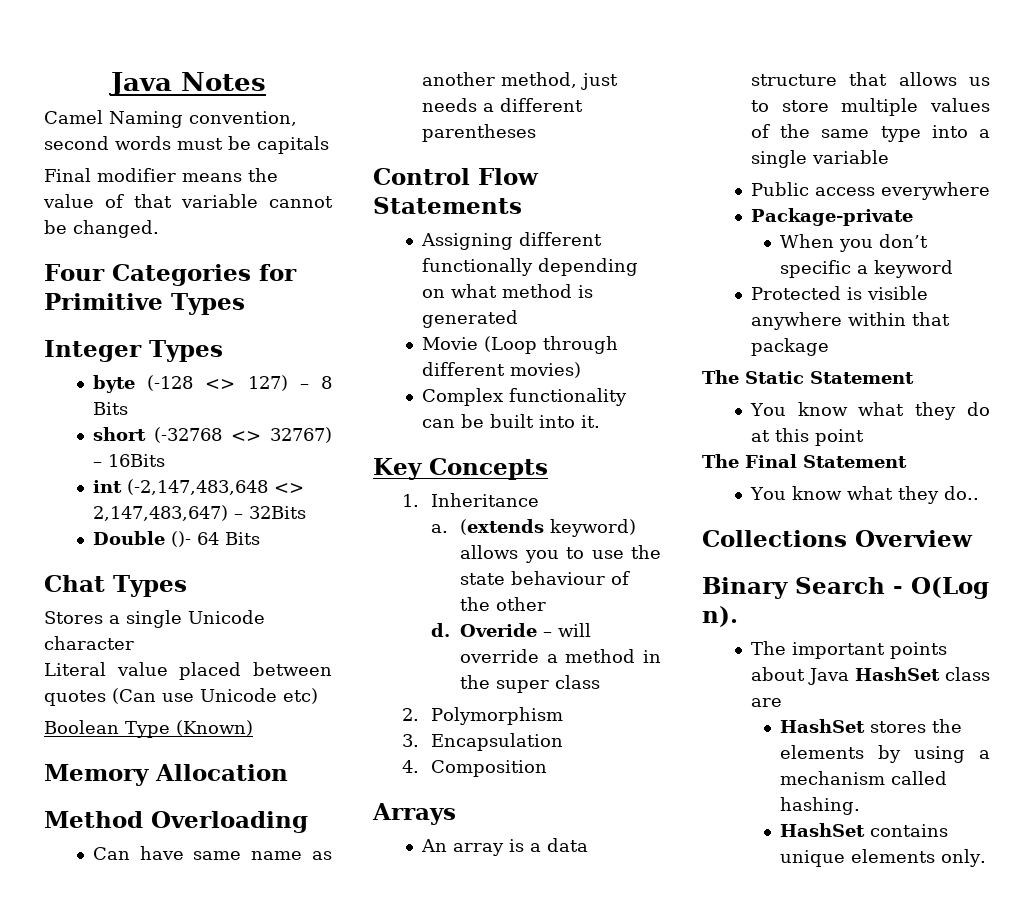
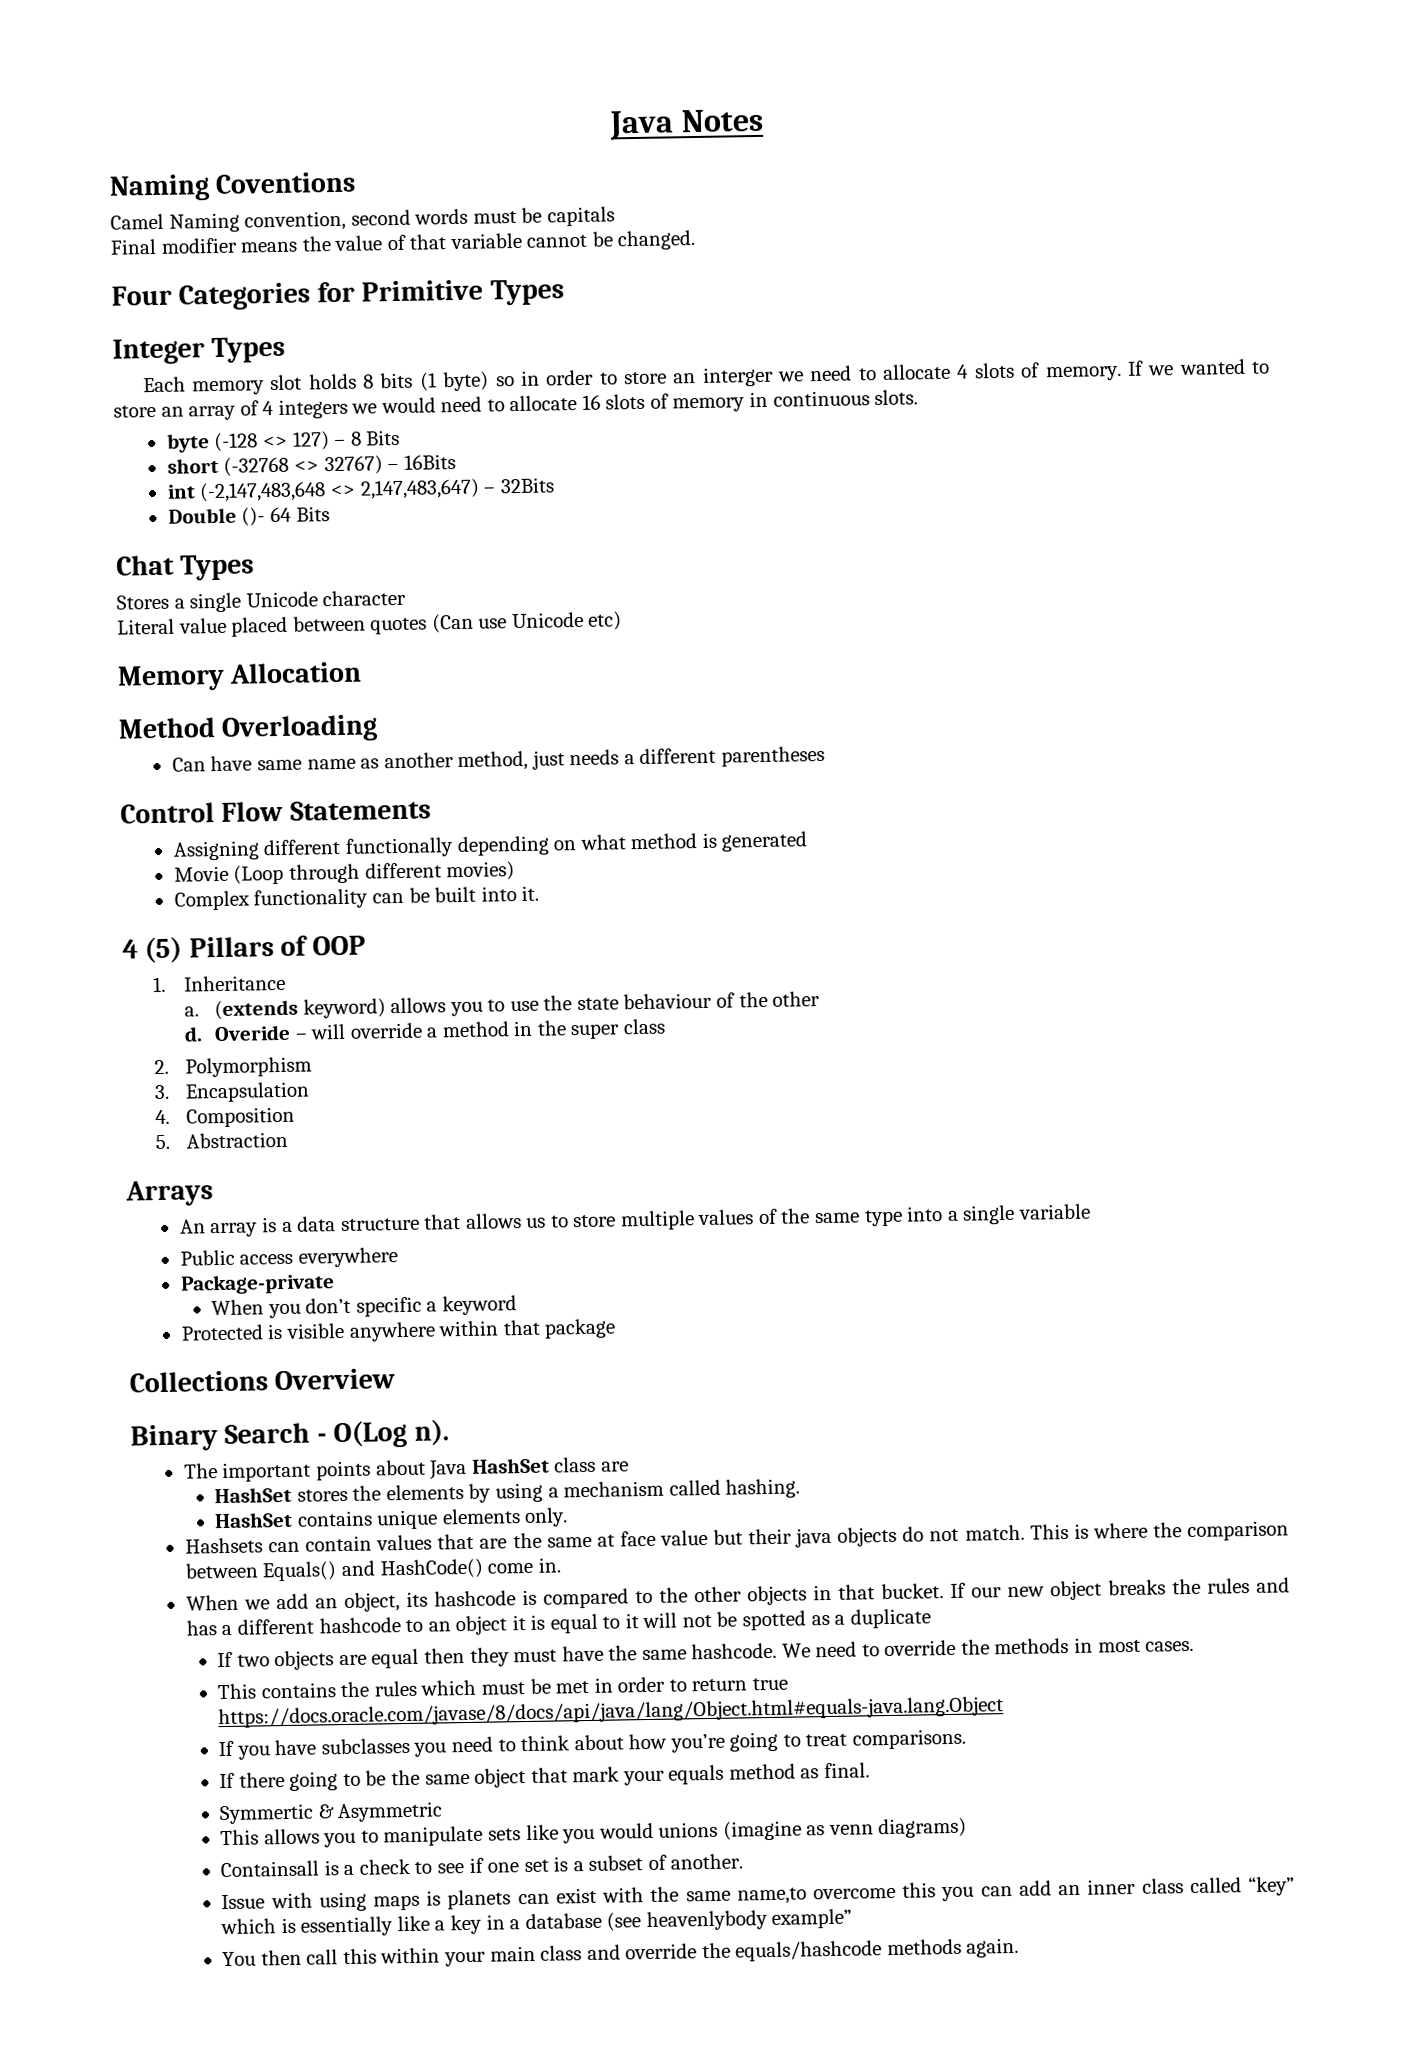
(266, 81) none -> [109,171,357,202] // Naming Coventions
(223, 351) none -> [142,358,1271,396] [113,389,919,421] // Each memory slot holds 8 bits (1 byte) so in order to store an interger we need to allocate 4 slots of memory. If we wanted to store an array of 4 integers we would need to allocate 16 slots of memory in continuous slots.
[44,720,253,738] // Boolean Type (Known) -> (623, 621) none
[373,458,548,480] Key Concepts -> [122,935,366,964] 4 (5) Pillars of OOP
(548, 768) none -> [155,1131,288,1150] // 5. Abstraction
[702,370,914,384] [749,402,990,420] [750,428,864,446] [702,454,907,468] [749,486,979,504] // The Static Statement // You know what they do at this point // The Final Statement // You know what they do.. -> (617, 1328) none
(987, 858) none -> [184,1520,1290,1554] [184,1557,561,1582] [185,1577,1290,1613] [185,1608,931,1636] [217,1637,1195,1671] [217,1676,788,1700] [218,1696,1005,1729] [218,1728,966,1760] [219,1762,870,1791] [219,1801,444,1825] [220,1817,968,1848] [220,1853,744,1878] [221,1876,1296,1912] [220,1908,853,1937] [222,1937,1020,1967] // Hashsets can contain values that are the same at face value but their java objects do not match. This is where the comparison between Equals() and HashCode() come in. // When we add an object, its hashcode is compared to the other objects in that bucket. If our new object breaks the rules and has a different hashcode to an object it is equal to it will not be spotted as a duplicate // If two objects are equal then they must have the same hashcode. We need to override the methods in most cases. // This contains the rules which must be met in order to return true https://docs.oracle.com/javase/8/docs/api/java/lang/Object.html#equals-java.lang.Object // If you have subclasses you need to think about how you’re going to treat comparisons. // If there going to be the same object that mark your equals method as final. // Symmertic & Asymmetric // This allows you to manipulate sets like you would unions (imagine as venn diagrams) // Containsall is a check to see if one set is a subset of another. // Issue with using maps is planets can exist with the same name,to overcome this you can add an inner class called “key” which is essentially like a key in a database (see heavenlybody example” // You then call this within your main class and override the equals/hashcode methods again.

